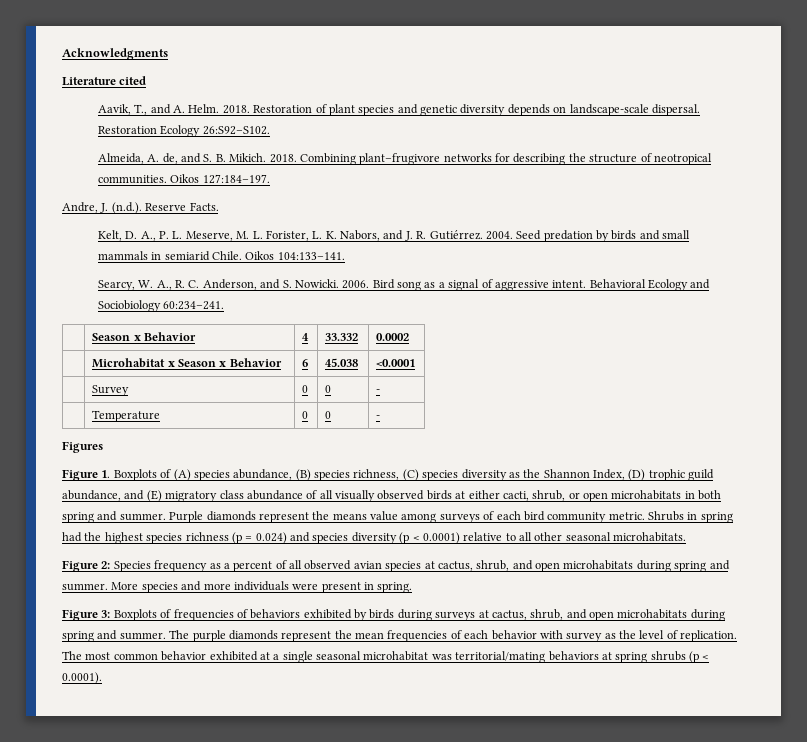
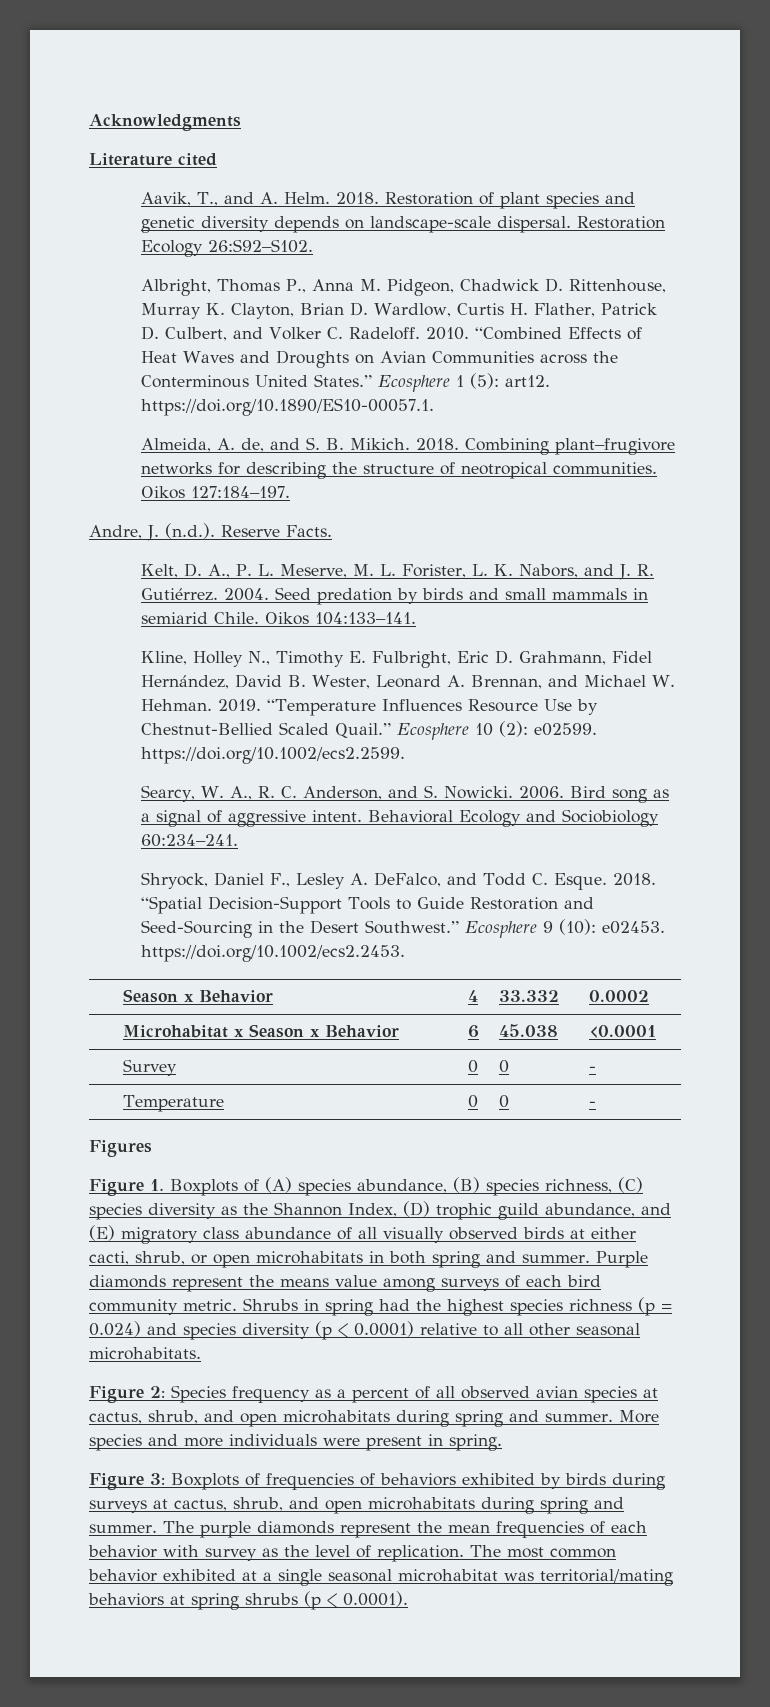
(270, 130) none -> [141,278,667,296] [141,302,658,319] [141,326,643,341] [141,350,619,368] [141,373,551,392] [141,398,435,416] // Albright, Thomas P., Anna M. Pidgeon, Chadwick D. Rittenhouse, Murray K. Clayton, Brian D. Wardlow, Curtis H. Flather, Patrick D. Culbert, and Volker C. Radeloff. 2010. “Combined Effects of Heat Waves and Droughts on Avian Communities across the Conterminous United States.” Ecosphere 1 (5): art12. https://doi.org/10.1890/ES10-00057.1.
(345, 256) none -> [141,650,653,668] [141,674,676,689] [141,699,599,716] [141,721,598,740] [141,747,406,764] // Kline, Holley N., Timothy E. Fulbright, Eric D. Grahmann, Fidel Hernández, David B. Wester, Leonard A. Brennan, and Michael W. Hehman. 2019. “Temperature Influences Resource Use by Chestnut-Bellied Scaled Quail.” Ecosphere 10 (2): e02599. https://doi.org/10.1002/ecs2.2599.
(225, 305) none -> [141,872,657,890] [141,896,595,914] [141,919,666,938] [141,945,406,962] // Shryock, Daniel F., Lesley A. DeFalco, and Todd C. Esque. 2018. “Spatial Decision-Support Tools to Guide Restoration and Seed-Sourcing in the Desert Southwest.” Ecosphere 9 (10): e02453. https://doi.org/10.1002/ecs2.2453.

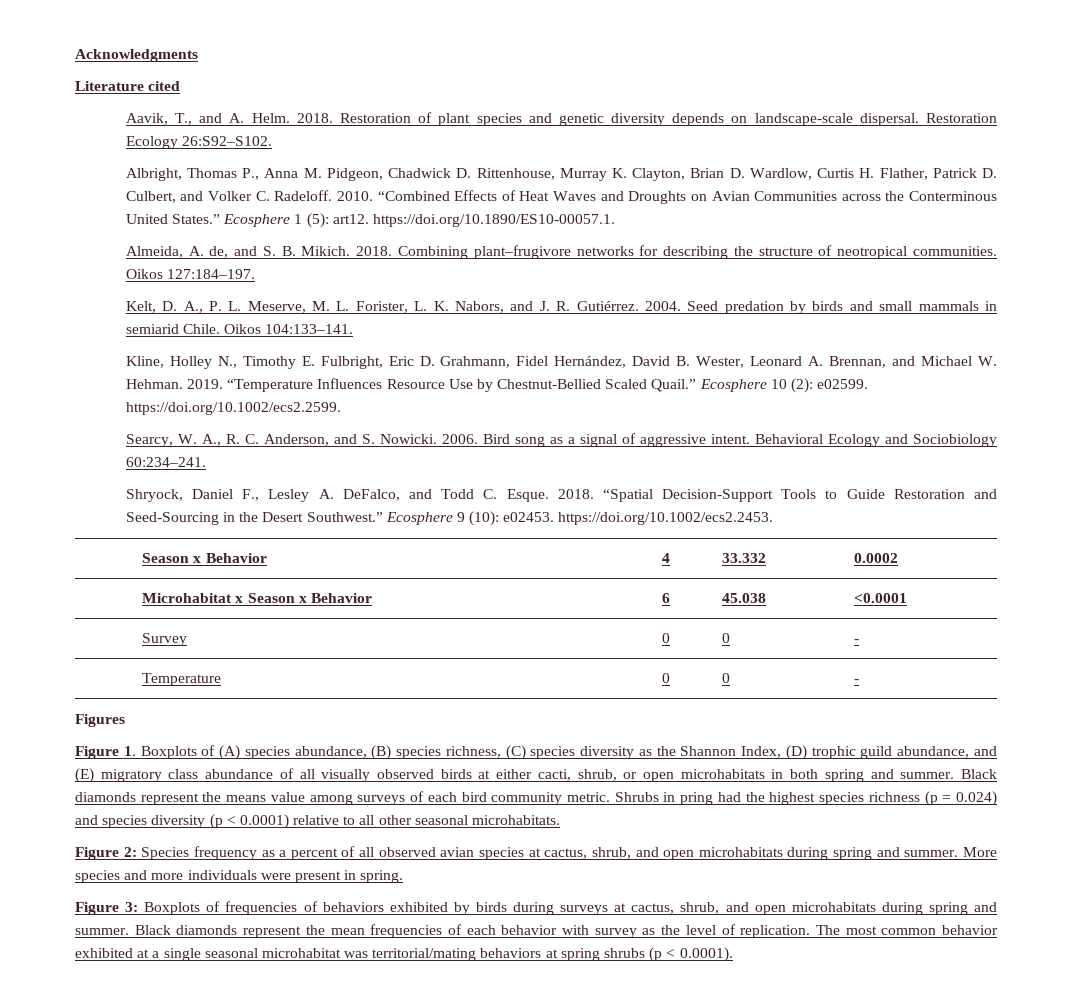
[89,523,332,541] // Andre, J. (n.d.). Reserve Facts. -> (255, 274) none
[595,1251,648,1268] Purple -> [960,769,997,779] Black
[325,1299,373,1316] spring -> [680,792,714,805] pring
[162,1521,251,1538] The purple -> [134,925,171,935] Black

